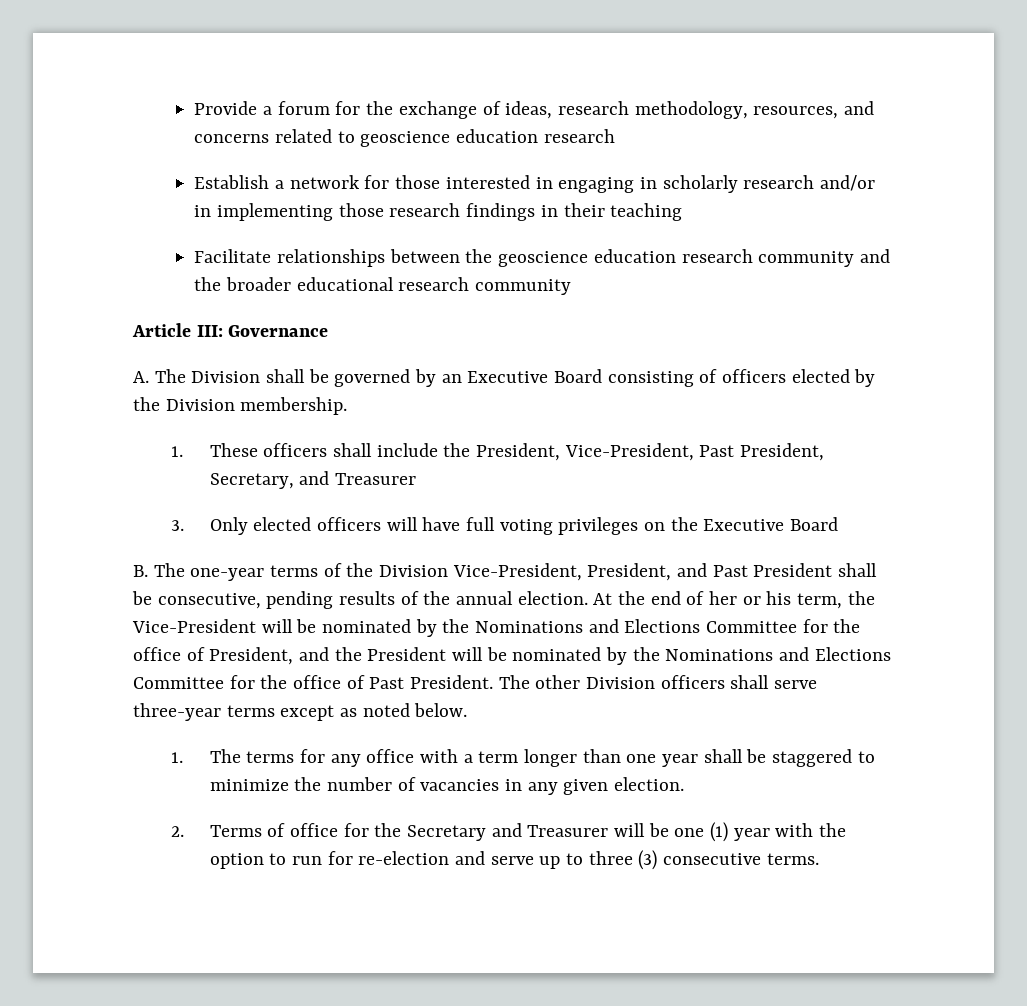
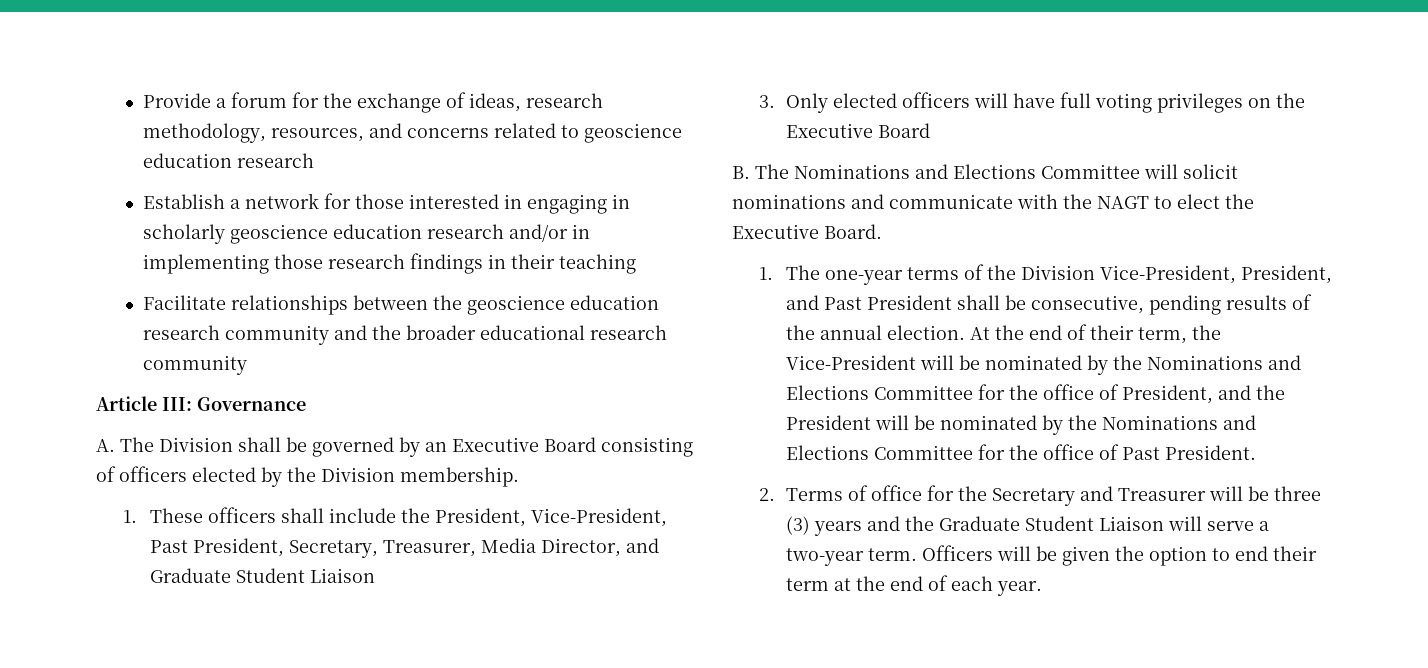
(738, 184) none -> [229,224,422,244] geoscience education
[299,471,417,485] and Treasurer -> [382,538,659,557] [149,568,375,583] Treasurer, Media Director, and Graduate Student Liaison
(185, 570) none -> [794,164,1238,179] [732,194,1254,209] [732,224,882,239] [758,265,820,280] Nominations and Elections Committee will solicit nominations and communicate with the NAGT to elect the Executive Board. // 1. The
[709,591,792,605] her or his -> [1089,325,1134,340] their
[498,675,818,689] [133,703,468,721] [171,749,875,767] [209,777,685,795] The other Division officers shall serve three-year terms except as noted below. // 1. The terms for any office with a term longer than one year shall be staggered to minimize the number of vacancies in any given election. -> (1256, 452) none
[674,822,847,842] [209,850,819,870] one (1) year with the option to run for re-election and serve up to three (3) consecutive terms. -> [1273,486,1321,501] [785,516,1269,536] [785,545,1317,566] [785,575,1042,596] three (3) years and the Graduate Student Liaison will serve a two-year term. Officers will be given the option to end their term at the end of each year.

